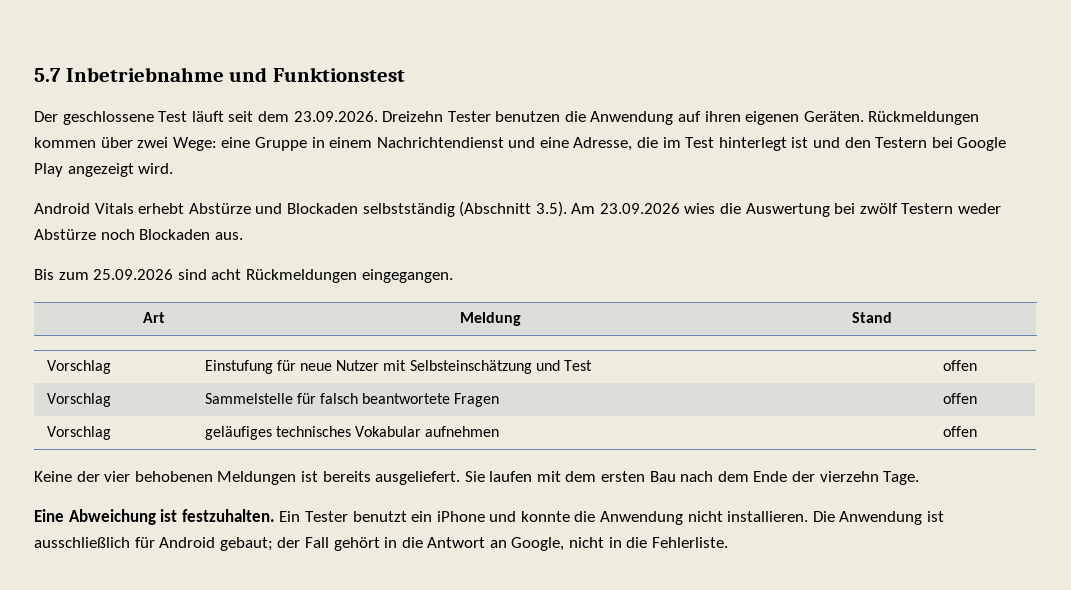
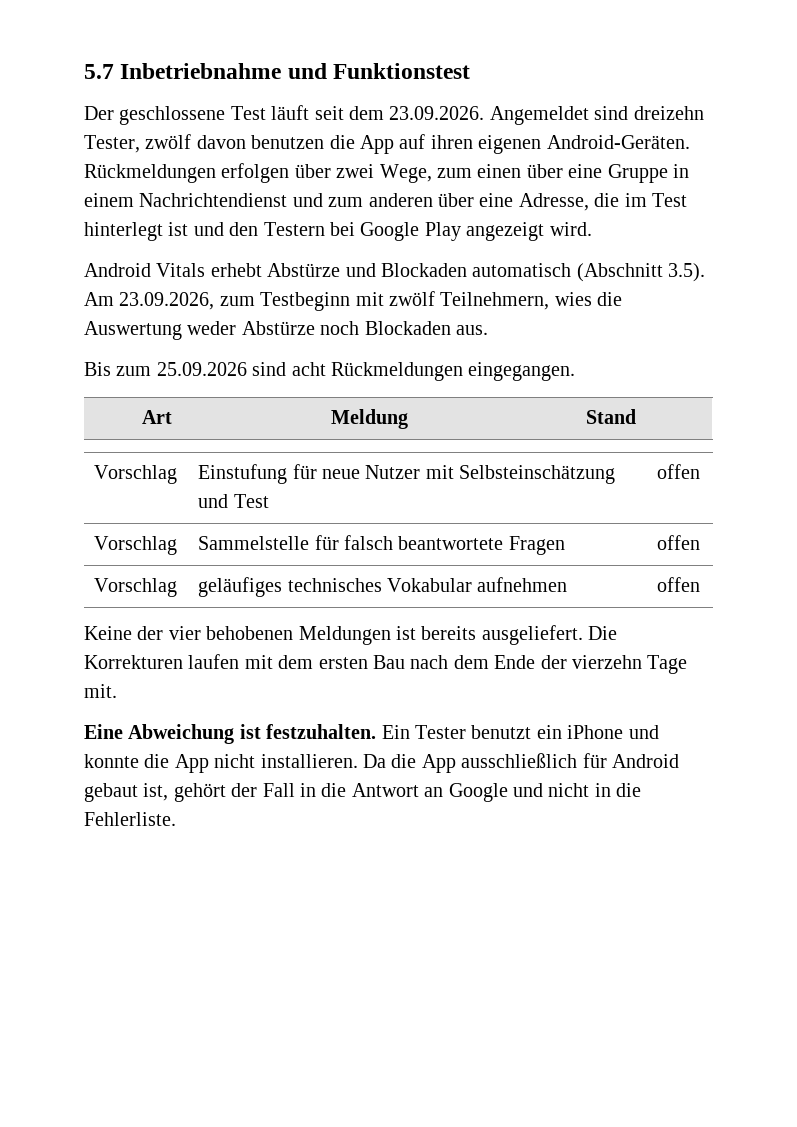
[382,111,491,122] Dreizehn Tester -> [489,106,704,125] [84,134,246,153] Angemeldet sind dreizehn Tester, zwölf davon
[590,111,674,125] Anwendung -> [360,135,394,154] App
[803,111,980,125] [34,137,217,151] Geräten. Rückmeldungen kommen über zwei Wege: -> [546,135,690,149] [84,163,563,183] Android-Geräten. Rückmeldungen erfolgen über zwei Wege, zum einen über
(536, 142) none -> [328,193,474,207] zum anderen über
[362,203,455,217] selbstständig -> [472,263,572,277] automatisch
[599,203,954,217] 23.09.2026 wies die Auswertung bei zwölf Testern -> [119,291,623,311] [84,321,182,340] 23.09.2026, zum Testbeginn mit zwölf Teilnehmern, wies die Auswertung
[464,471,485,482] Sie -> [588,626,618,640] [84,655,183,669] Die Korrekturen
[883,471,920,485] Tage. -> [647,655,688,674] [84,684,117,698] Tage mit.
[600,511,684,525] Anwendung -> [174,754,209,773] App
[812,511,945,525] [34,537,273,551] Die Anwendung ist ausschließlich für Android gebaut; -> [363,753,679,773] [84,783,226,802] Da die App ausschließlich für Android gebaut ist, gehört
[333,537,380,551] gehört -> (295, 790) none
[511,537,565,551] Google, -> [448,783,543,802] Google und

